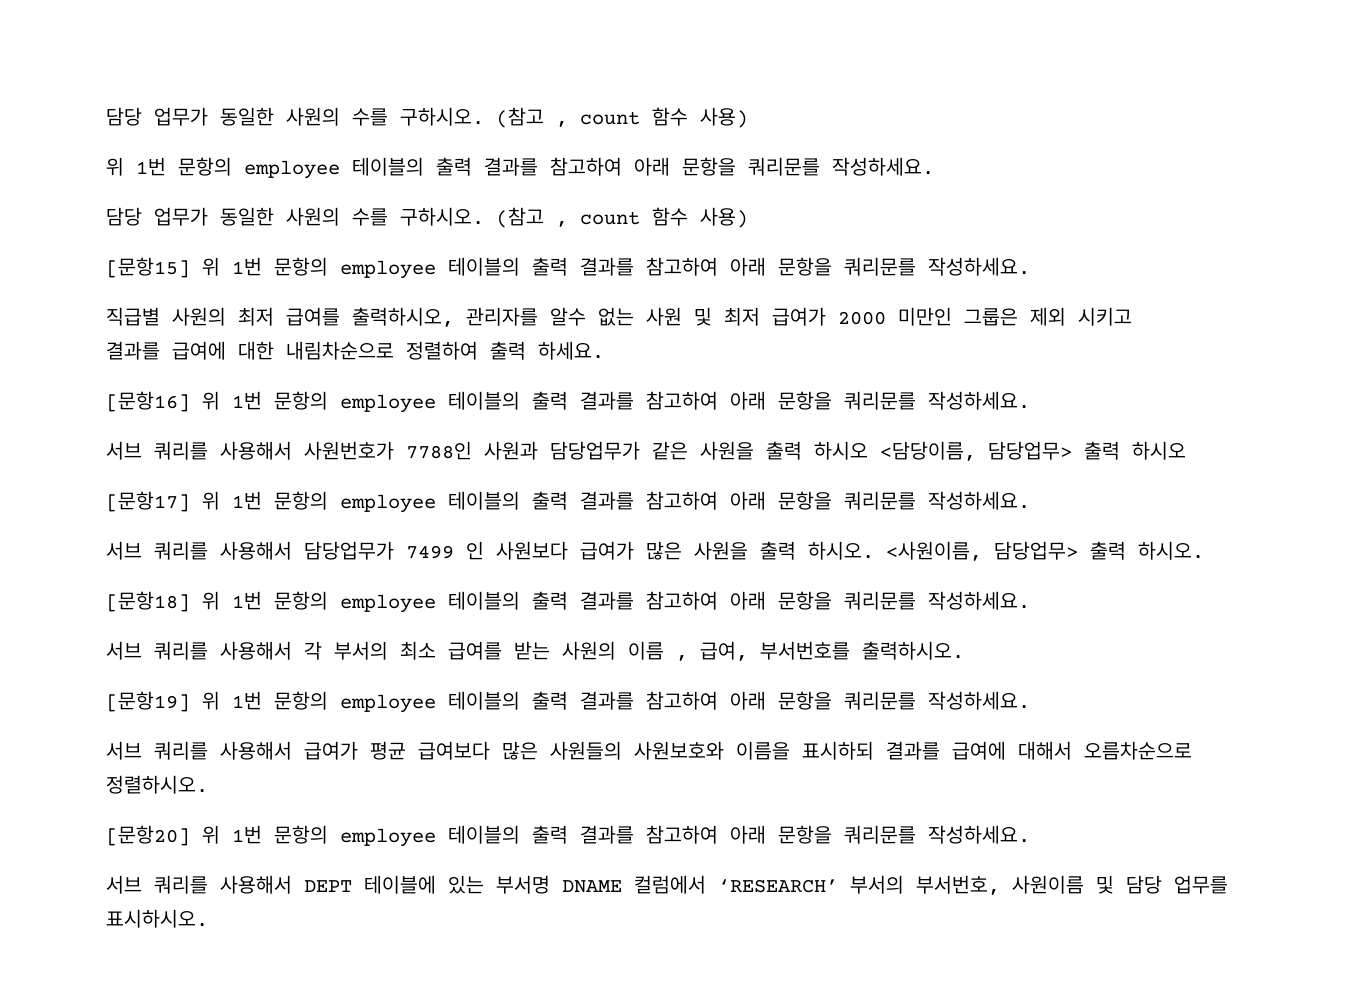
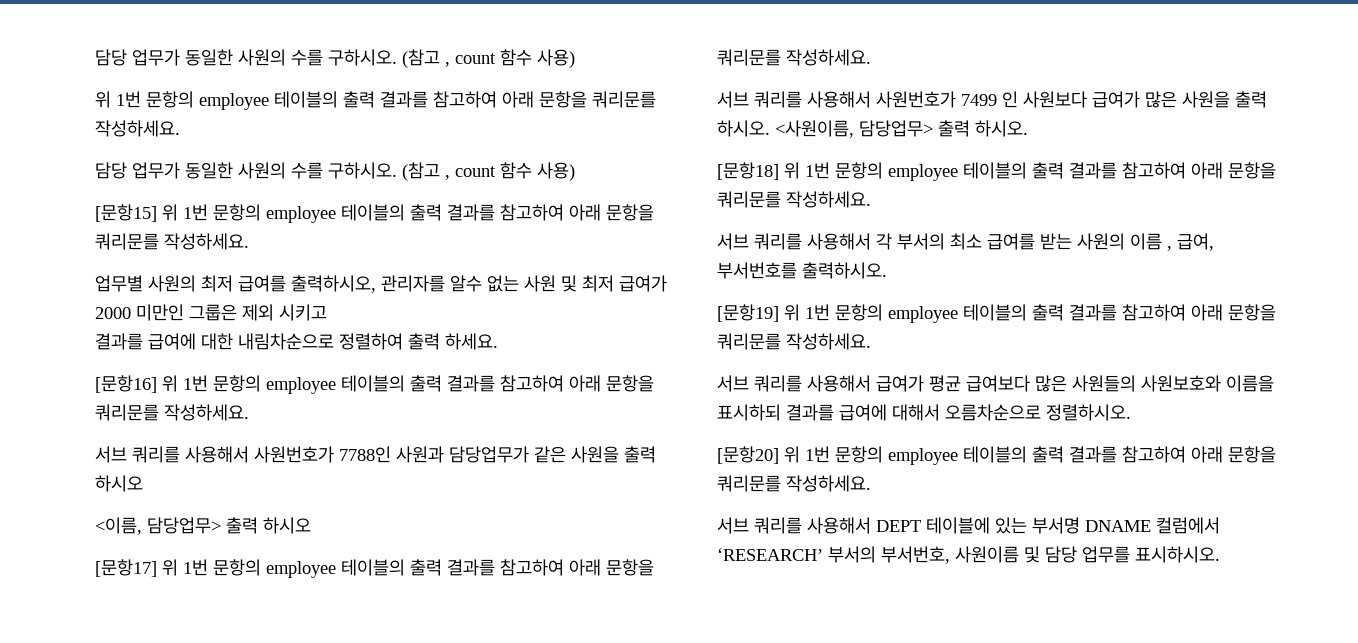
[106,307,160,326] 직급별 -> [95,275,143,292] 업무별
[880,441,976,461] <담당이름, -> [95,517,142,535] // <이름,
[304,541,394,560] 담당업무가 -> [876,91,956,108] 사원번호가

